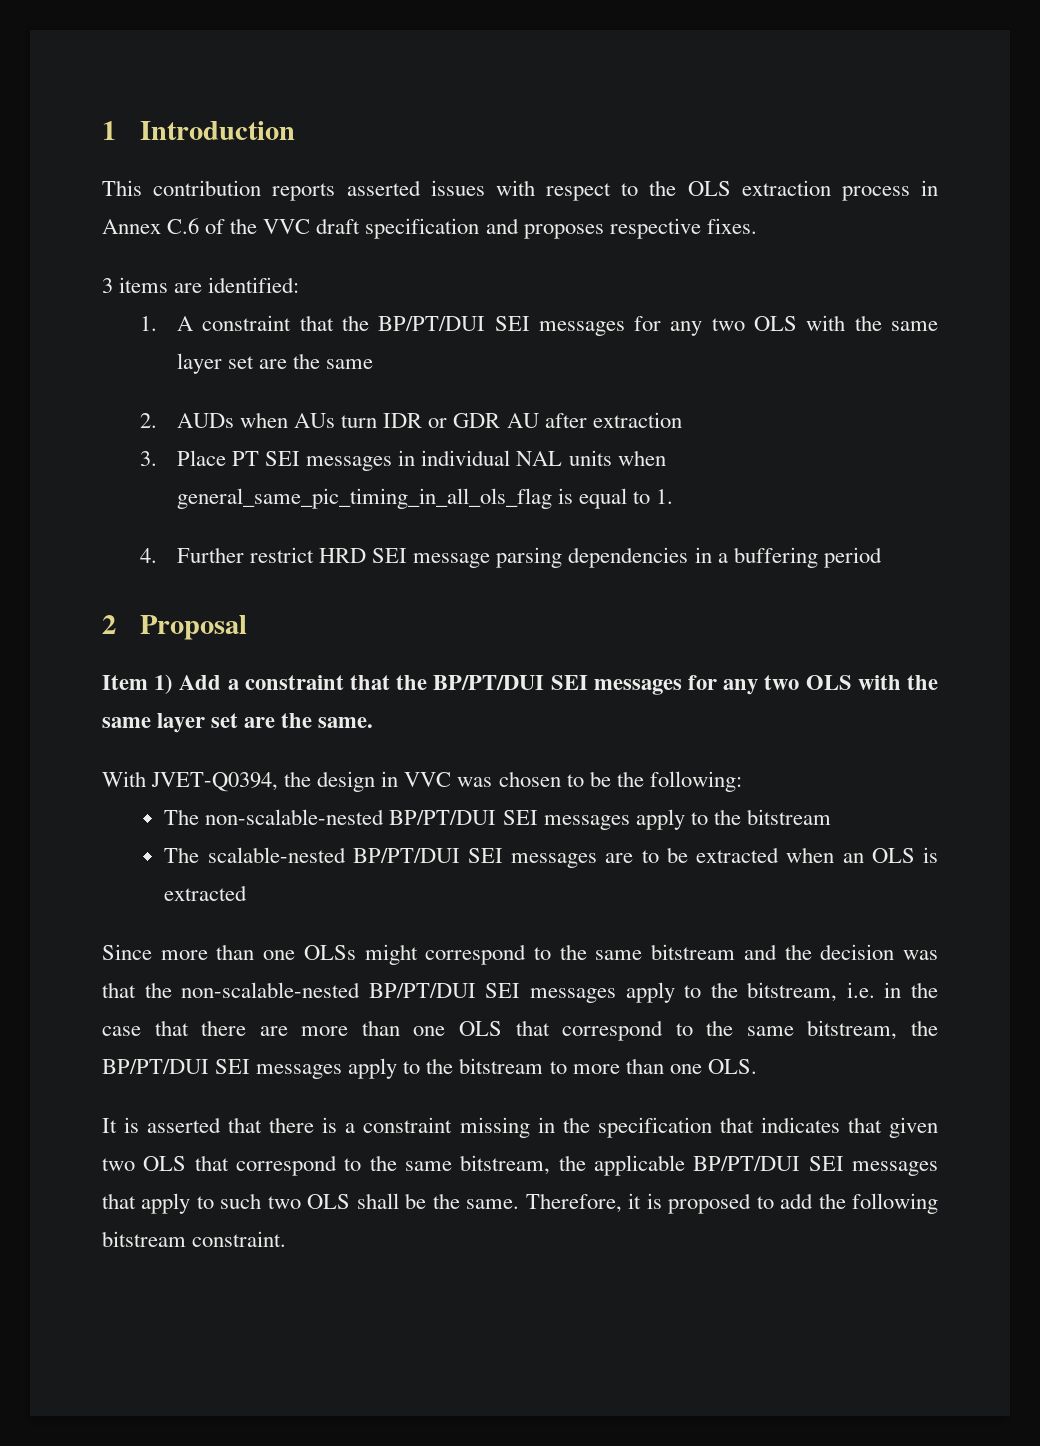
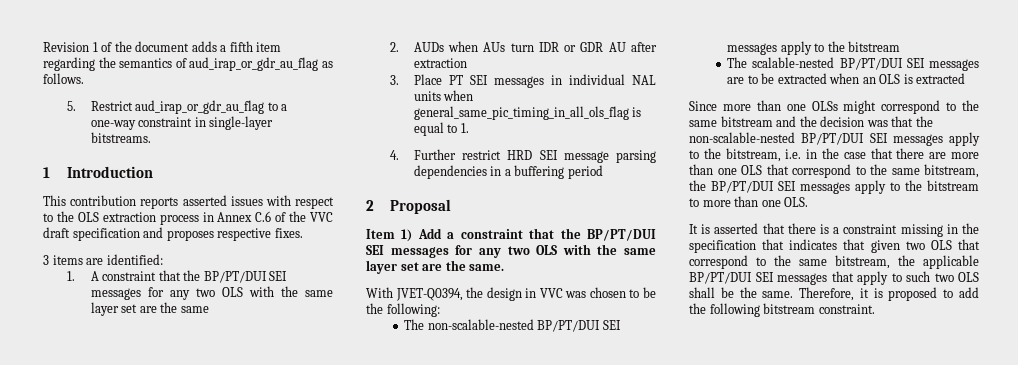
(102, 130) none -> [43,41,282,52] [43,57,333,71] [43,73,84,84] [66,100,288,114] [90,116,274,130] [90,132,151,143] Revision 1 of the document adds a fifth item regarding the semantics of aud_irap_or_gdr_au_flag as follows. // 5. Restrict aud_irap_or_gdr_au_flag to a one-way constraint in single-layer bitstreams. //

